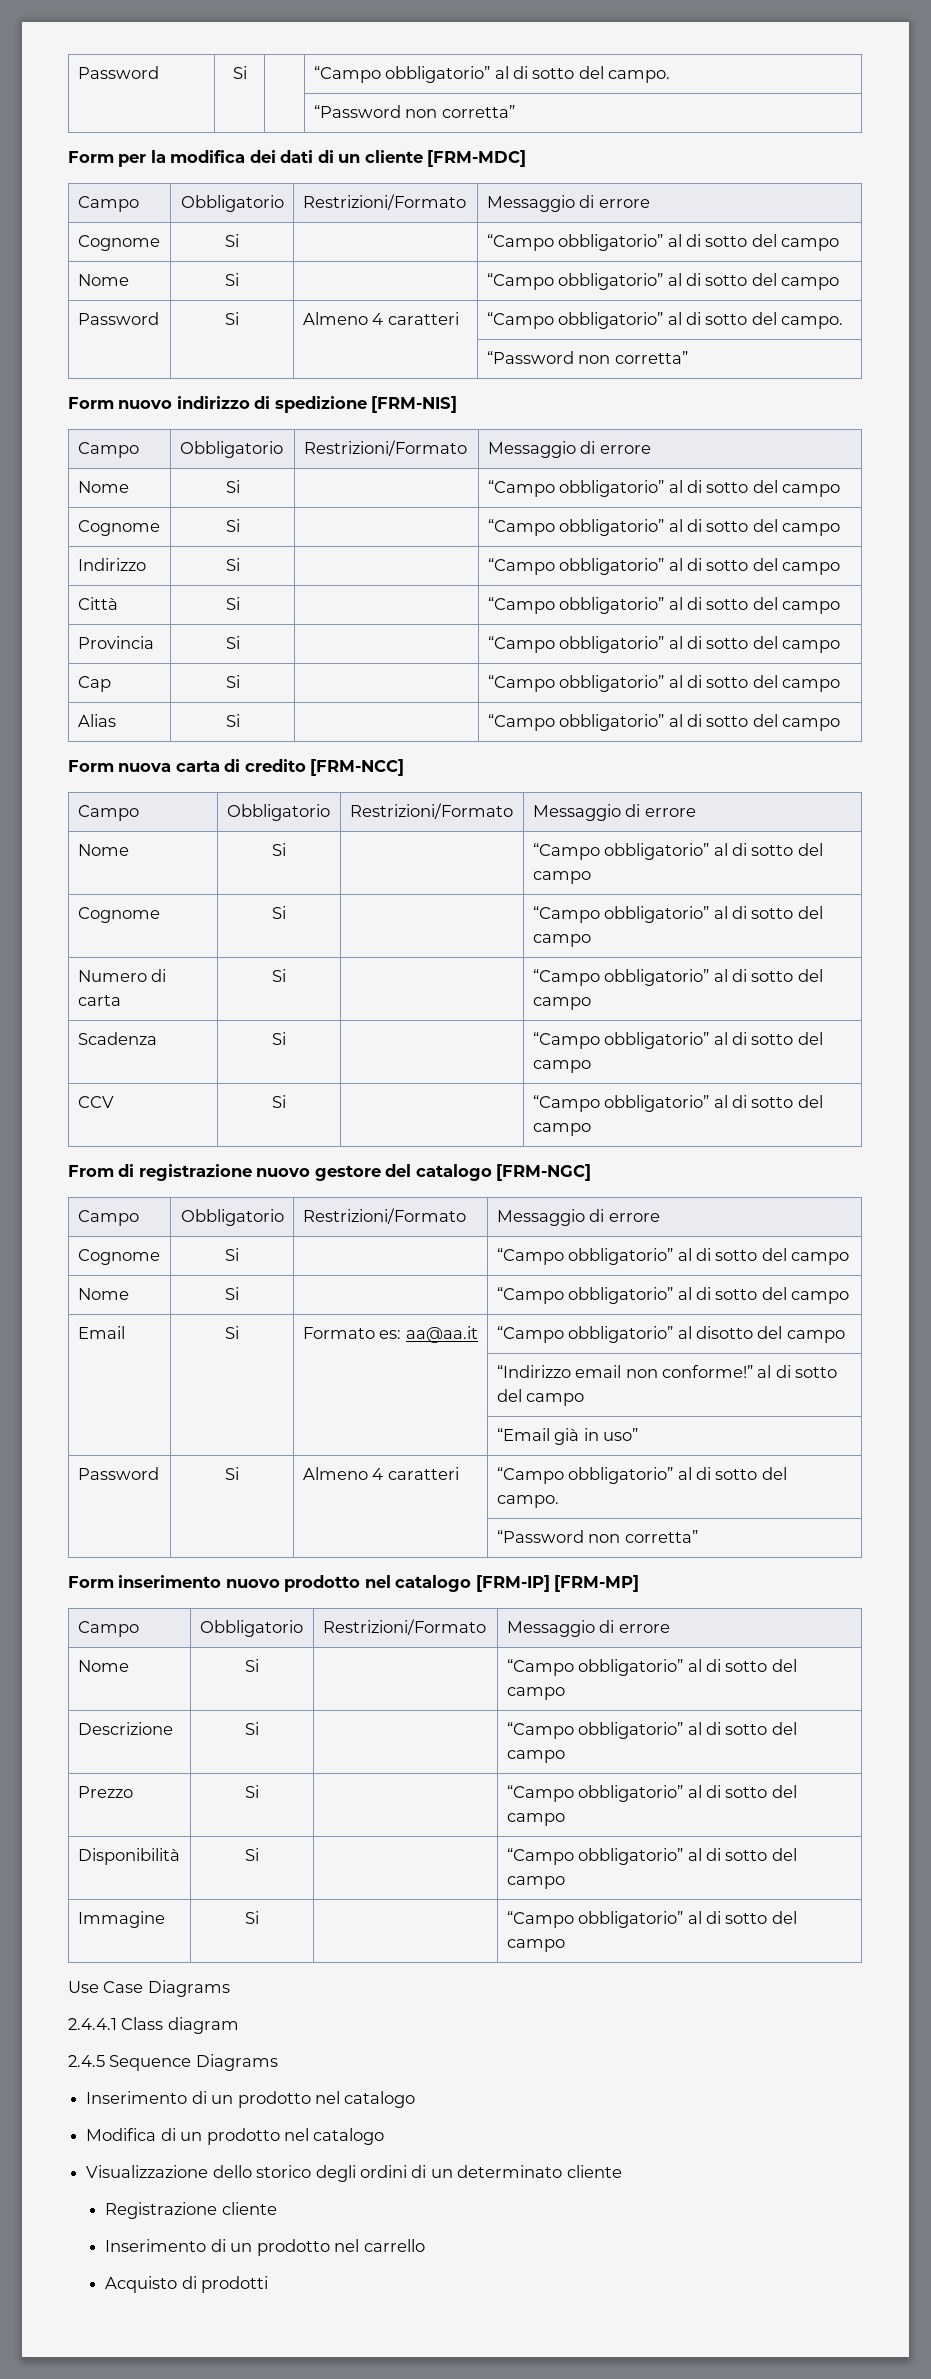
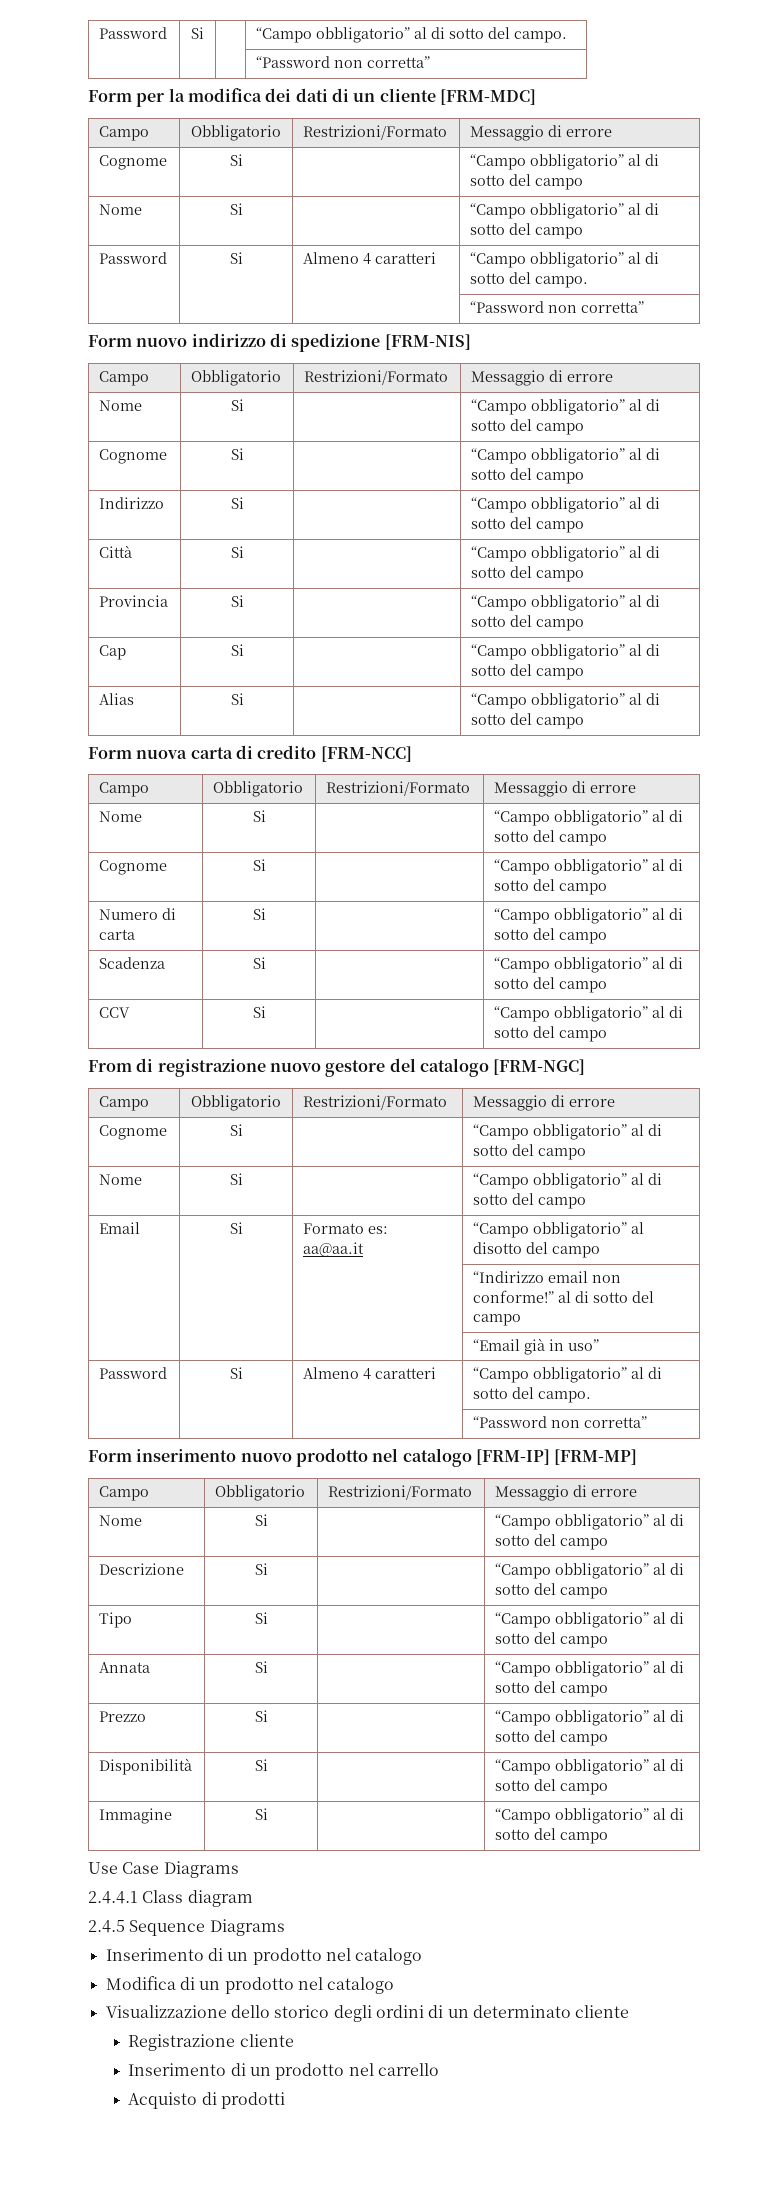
(565, 1756) none -> [99,1612,133,1628] [254,1612,268,1624] [495,1612,685,1628] [495,1632,609,1648] [99,1662,151,1673] [254,1661,268,1673] [495,1661,685,1677] [495,1681,609,1697] // Tipo | Si | | “Campo obbligatorio” al di sotto del campo // Annata | Si | | “Campo obbligatorio” al di sotto del campo

